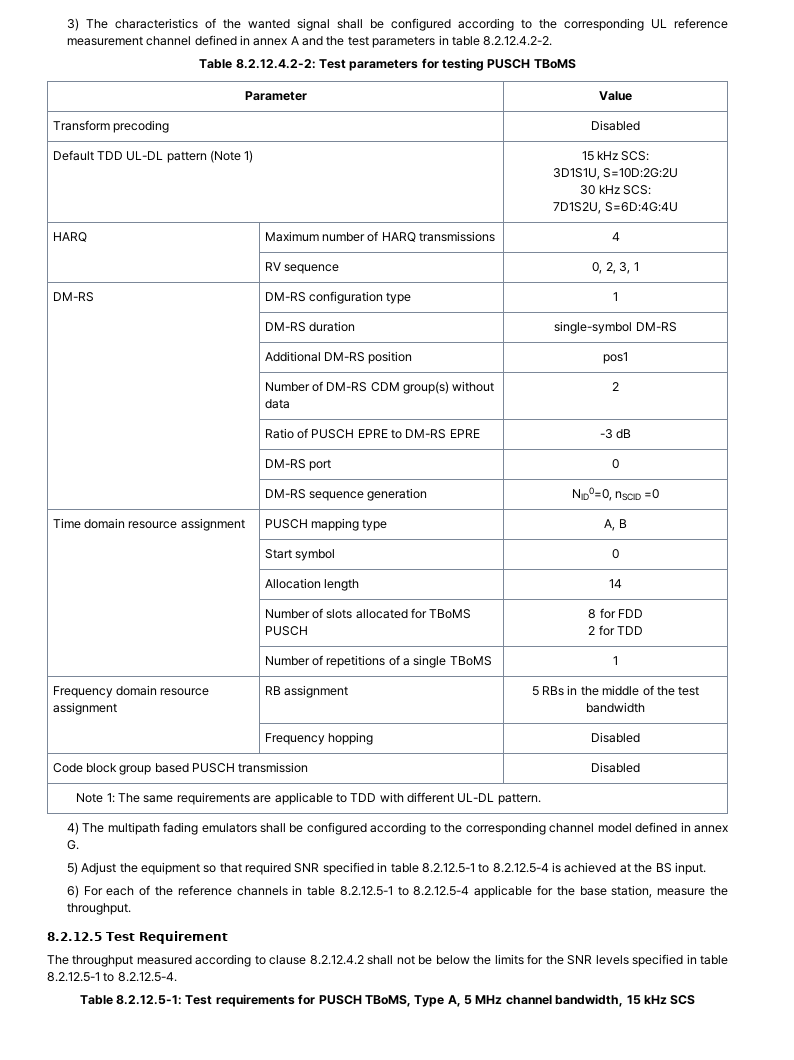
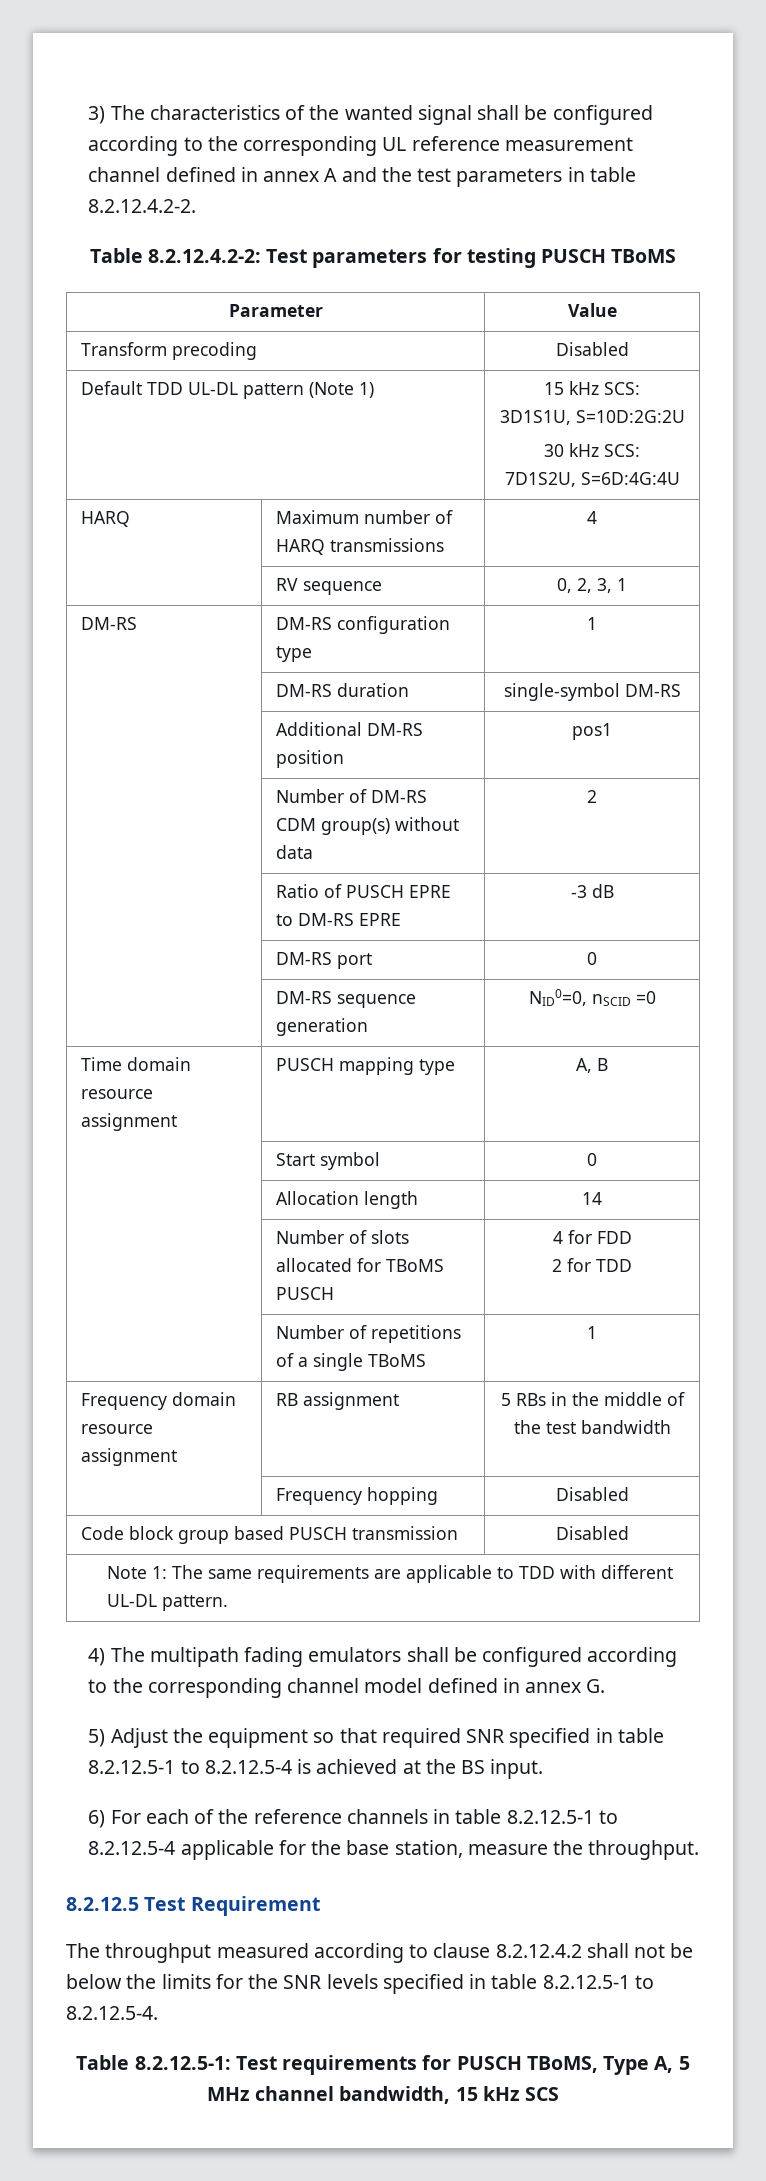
[588,609,597,619] 8 -> [552,1231,563,1244] 4

